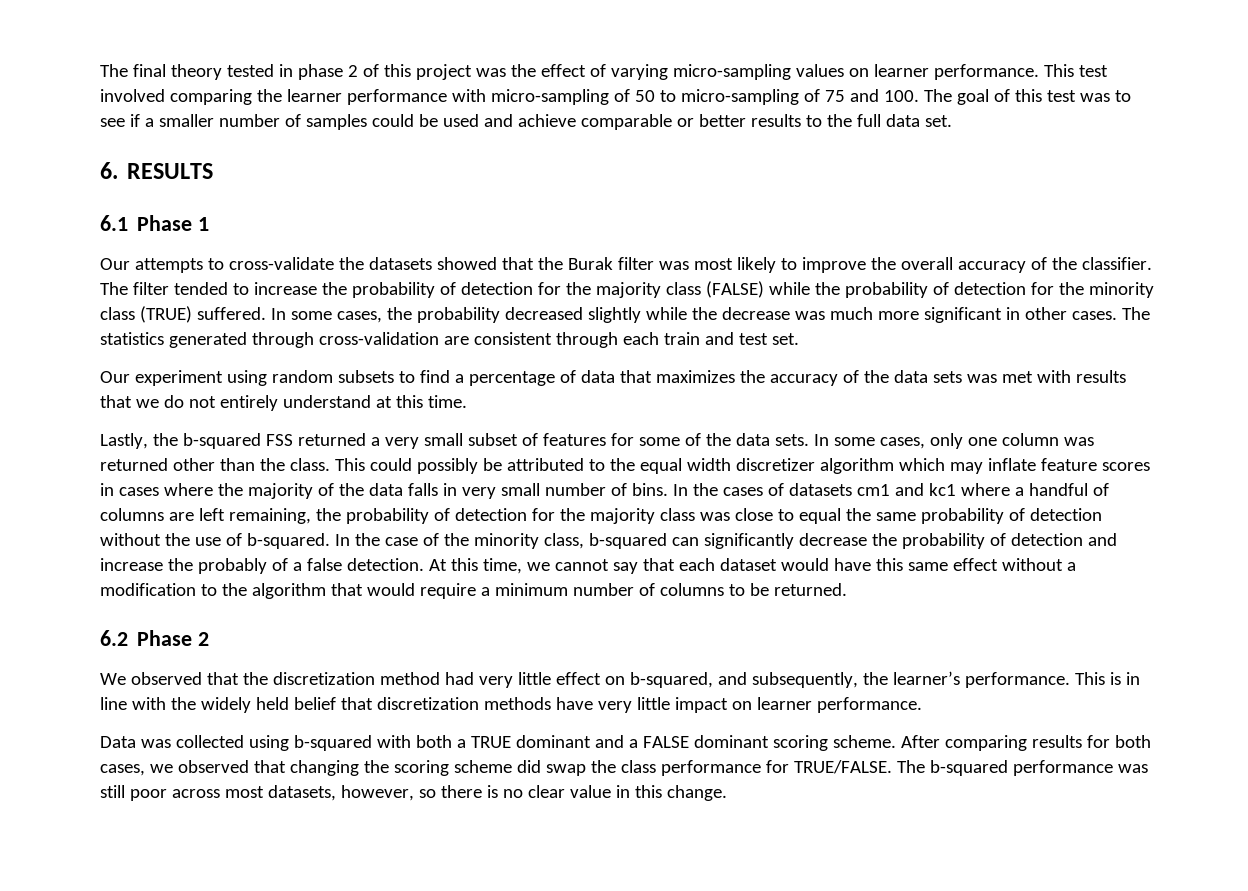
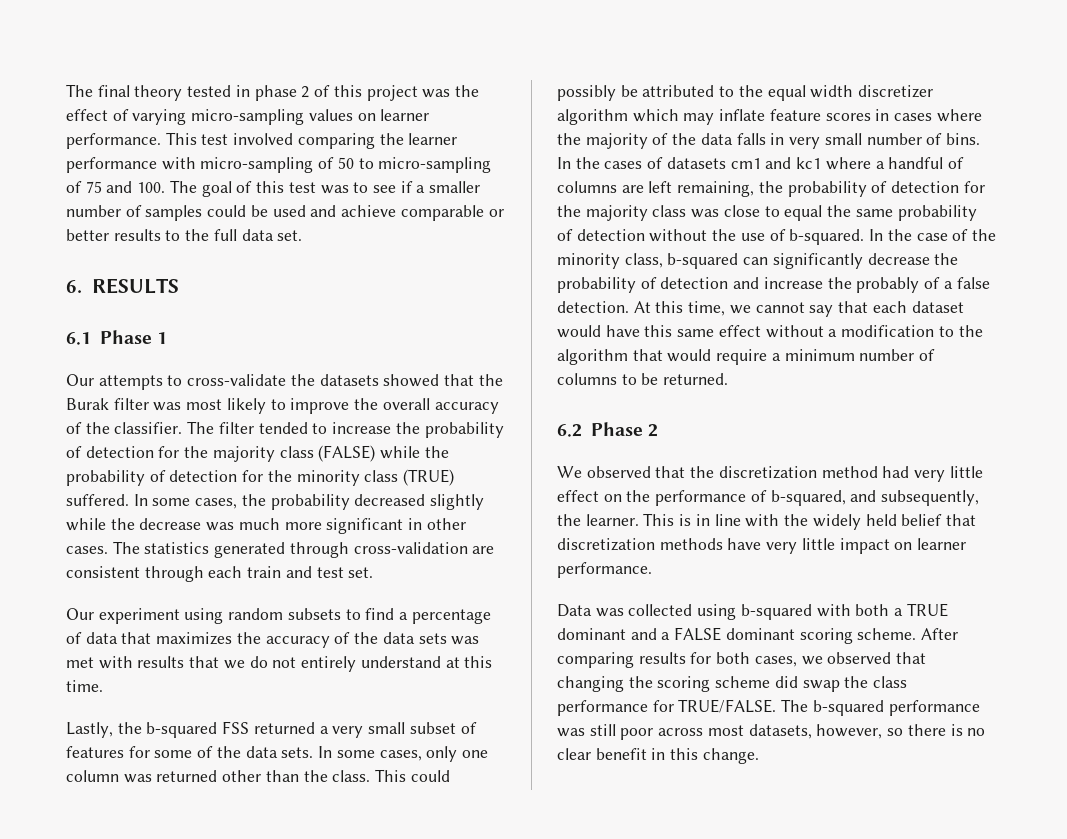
(625, 680) none -> [626,490,767,506] the performance of
[892,671,1070,688] learner’s performance. -> [585,514,639,526] learner.
[569,785,611,798] value -> [595,748,647,760] benefit

